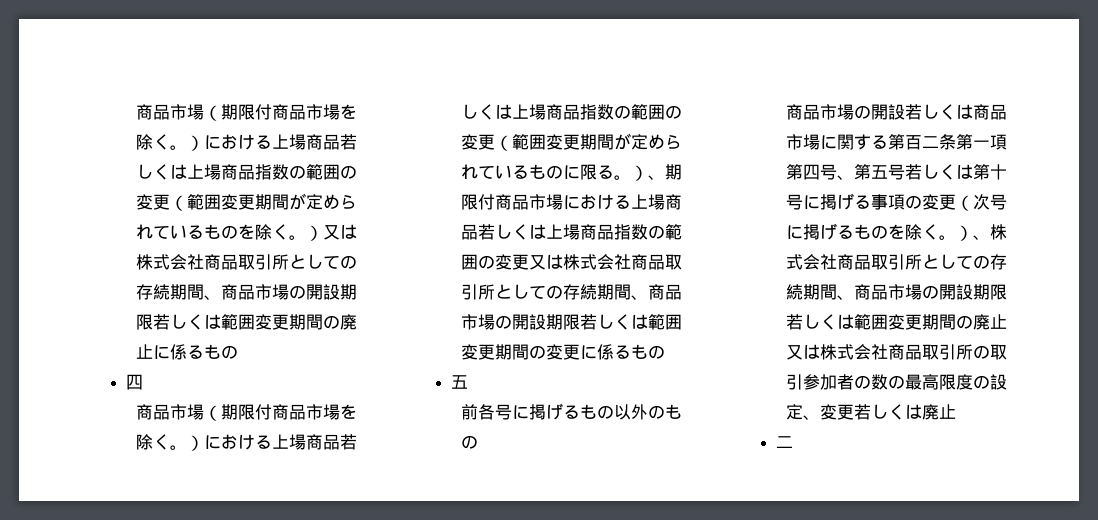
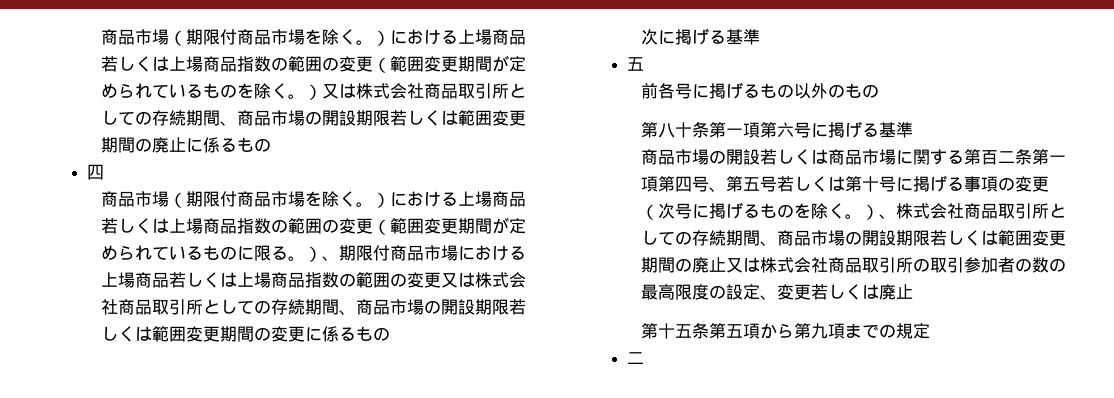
(665, 352) none -> [641,28,761,45] // 次に掲げる基準
(478, 442) none -> [641,121,914,138] // 第八十条第一項第六号に掲げる基準
(956, 411) none -> [641,323,931,339] // 第十五条第五項から第九項までの規定

